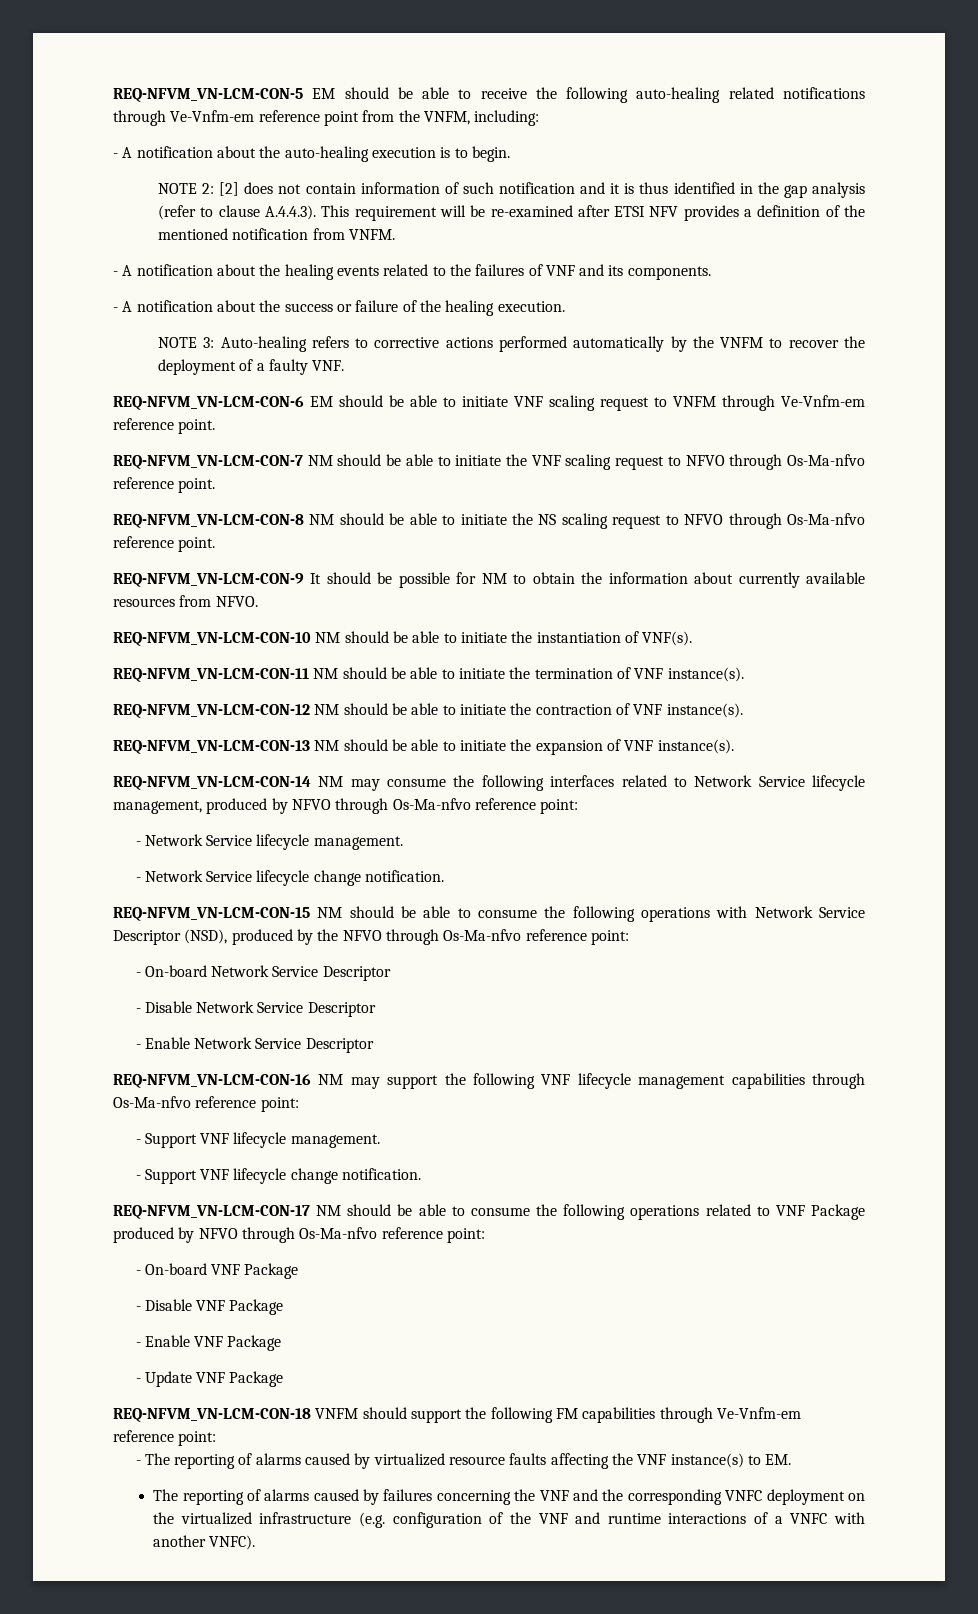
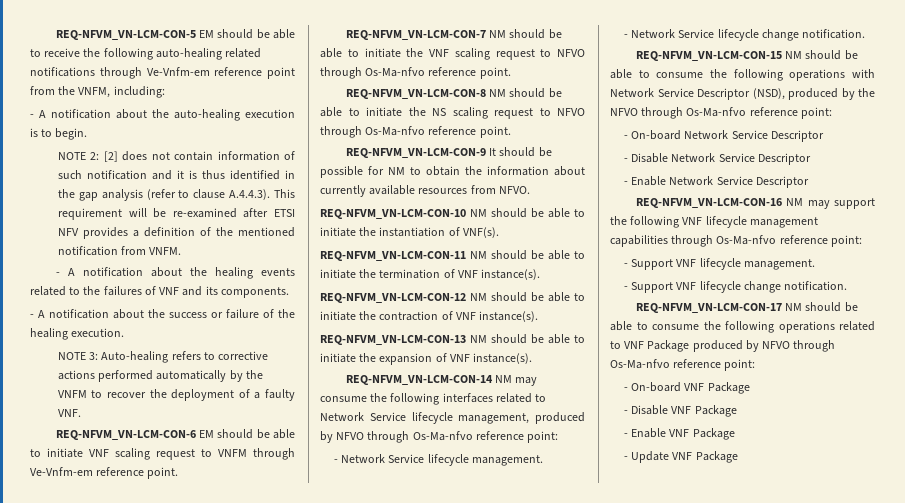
[113,1407,801,1423] [113,1430,217,1446] [135,1453,792,1469] [153,1489,865,1505] [153,1512,865,1528] [153,1535,256,1550] // REQ-NFVM_VN-LCM-CON-18 VNFM should support the following FM capabilities through Ve-Vnfm-em reference point: // - The reporting of alarms caused by virtualized resource faults affecting the VNF instance(s) to EM. // The reporting of alarms caused by failures concerning the VNF and the corresponding VNFC deployment on the virtualized infrastructure (e.g. configuration of the VNF and runtime interactions of a VNFC with another VNFC). -> (738, 457) none

